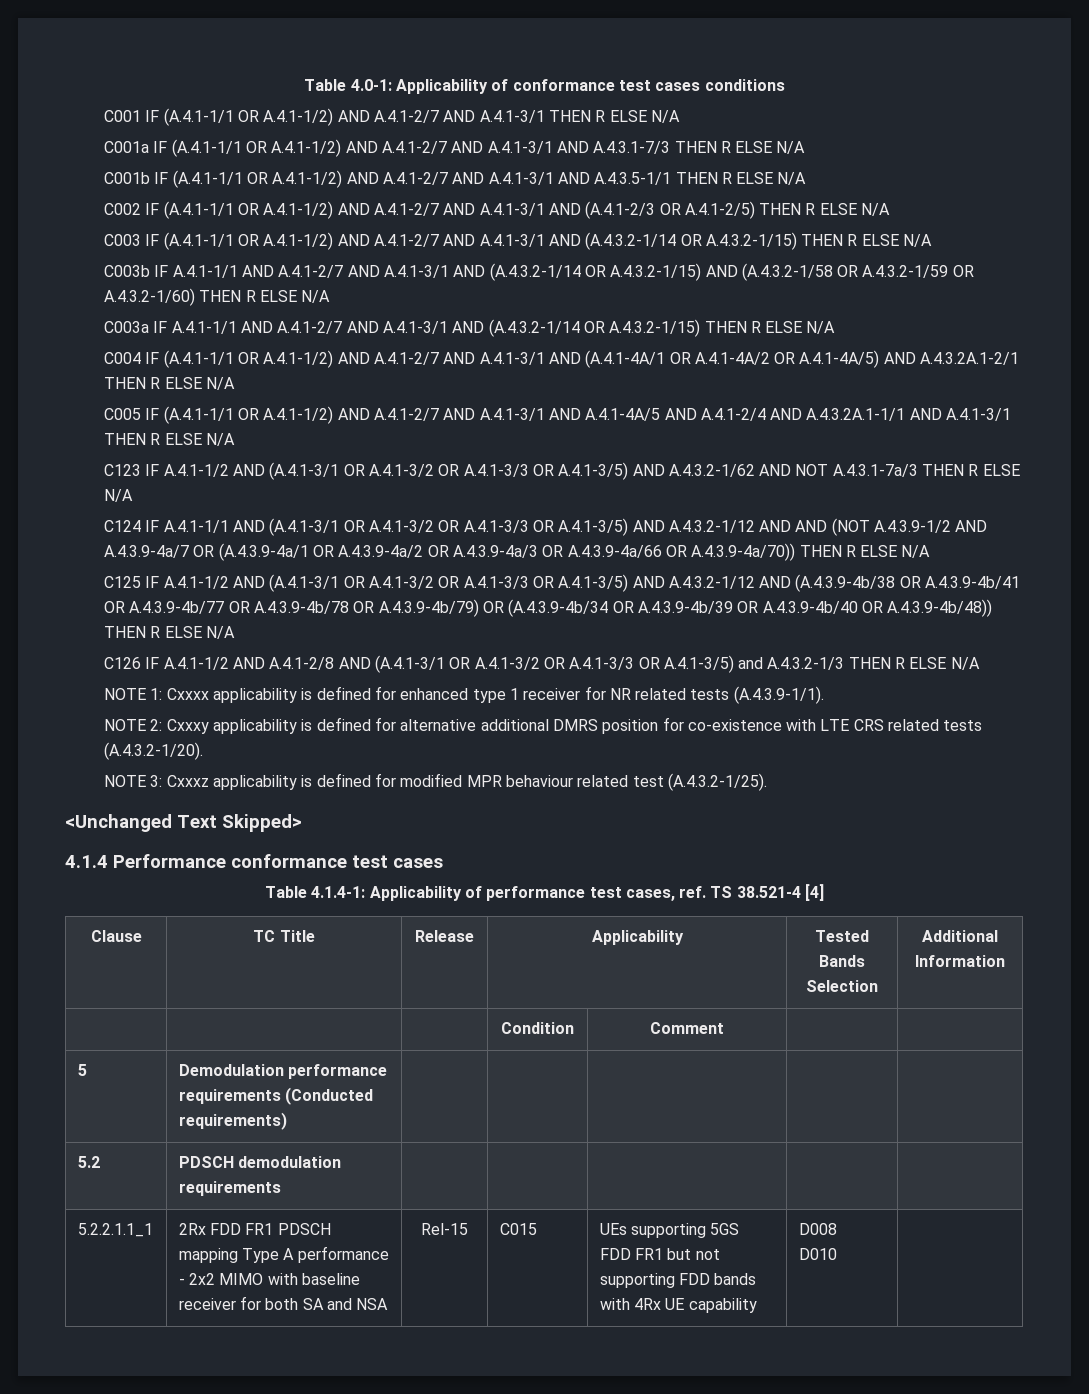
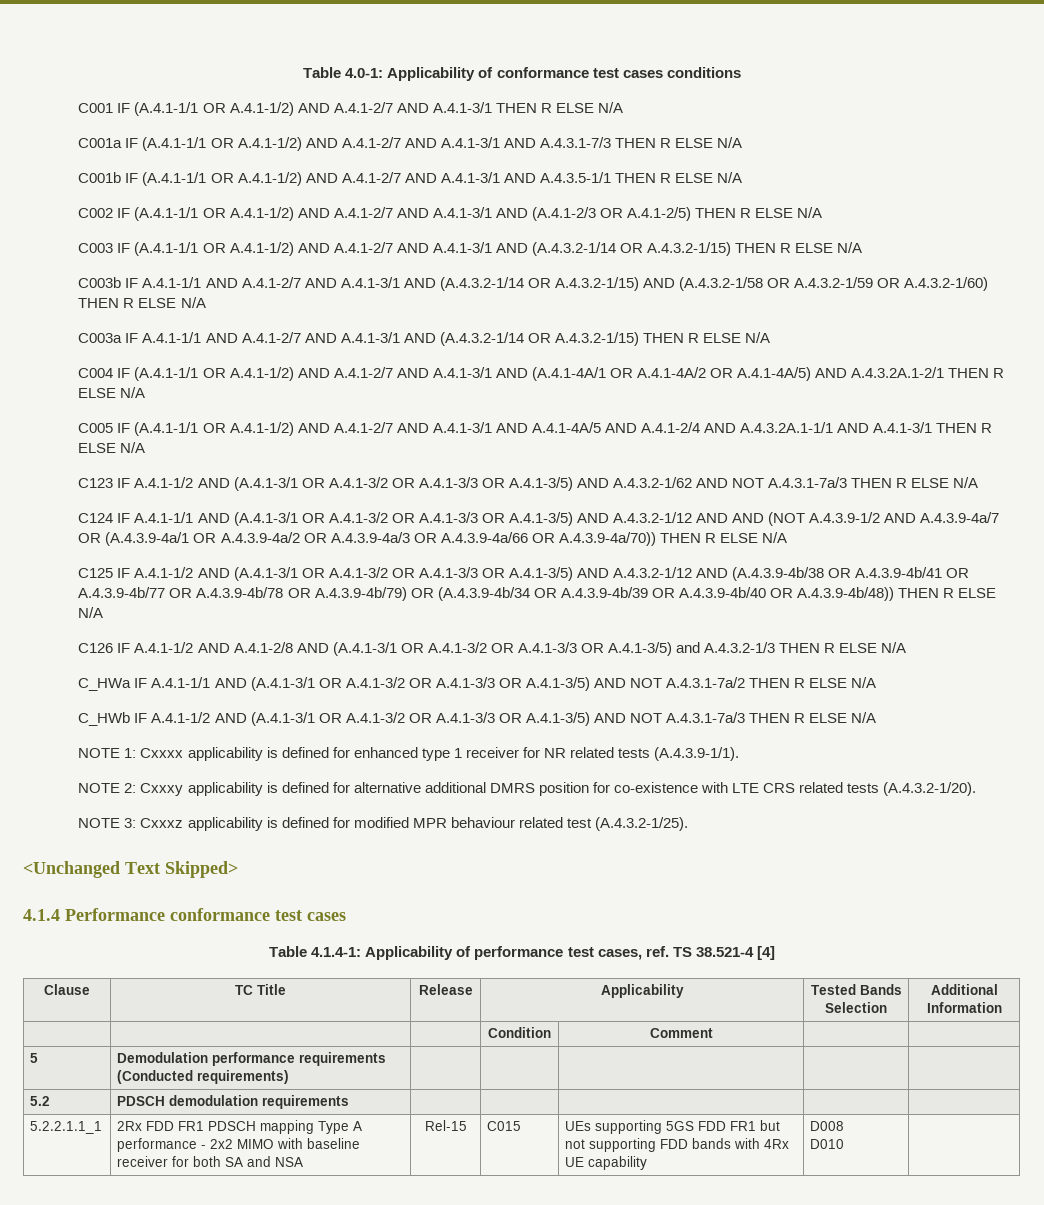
(980, 663) none -> [78,677,877,691] [78,712,877,726] // C_HWa IF A.4.1-1/1 AND (A.4.1-3/1 OR A.4.1-3/2 OR A.4.1-3/3 OR A.4.1-3/5) AND NOT A.4.3.1-7a/2 THEN R ELSE N/A // C_HWb IF A.4.1-1/2 AND (A.4.1-3/1 OR A.4.1-3/2 OR A.4.1-3/3 OR A.4.1-3/5) AND NOT A.4.3.1-7a/3 THEN R ELSE N/A

